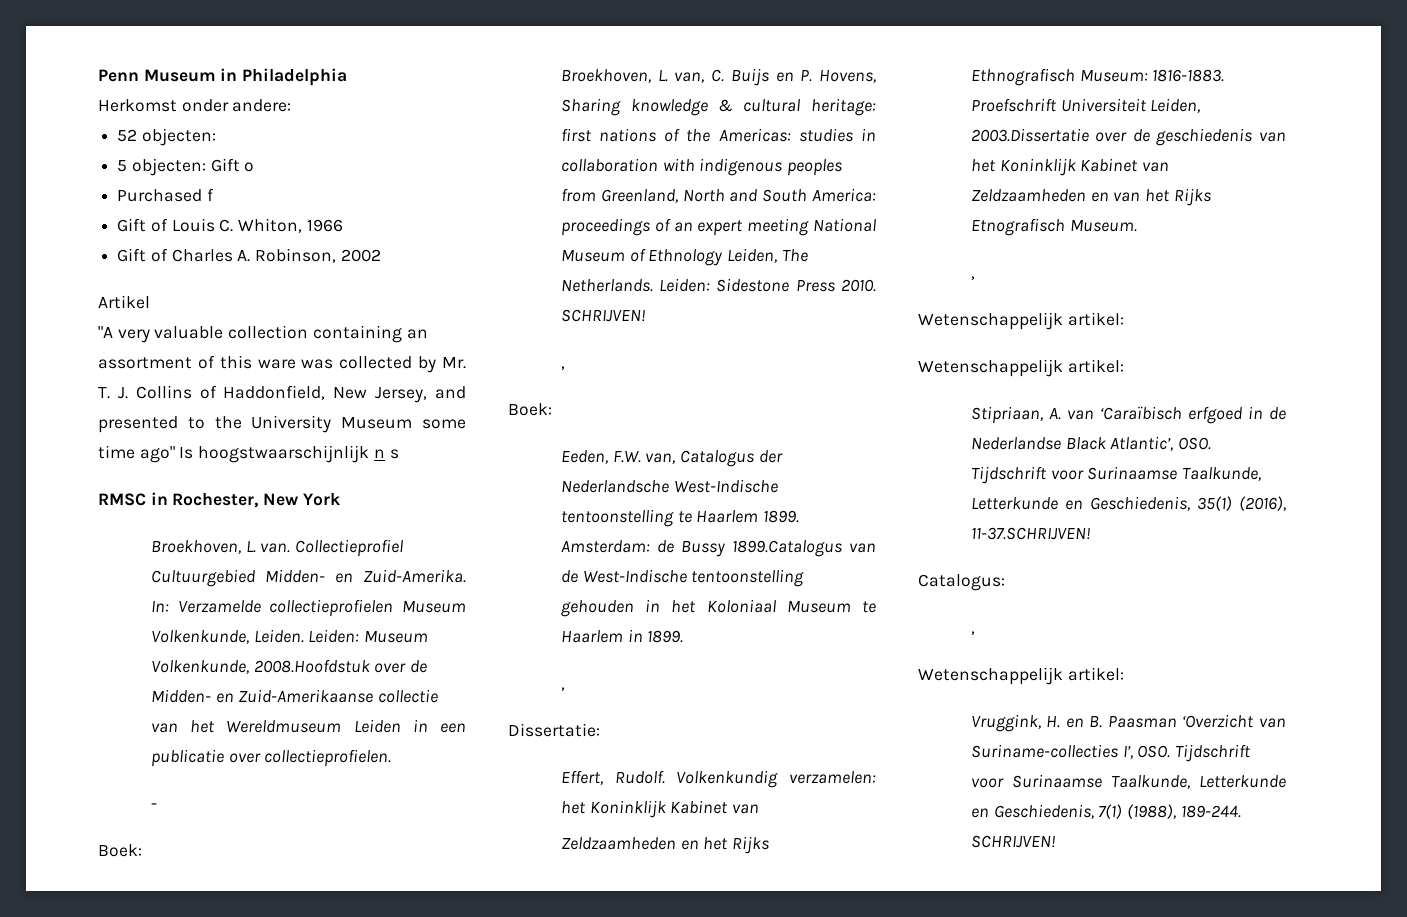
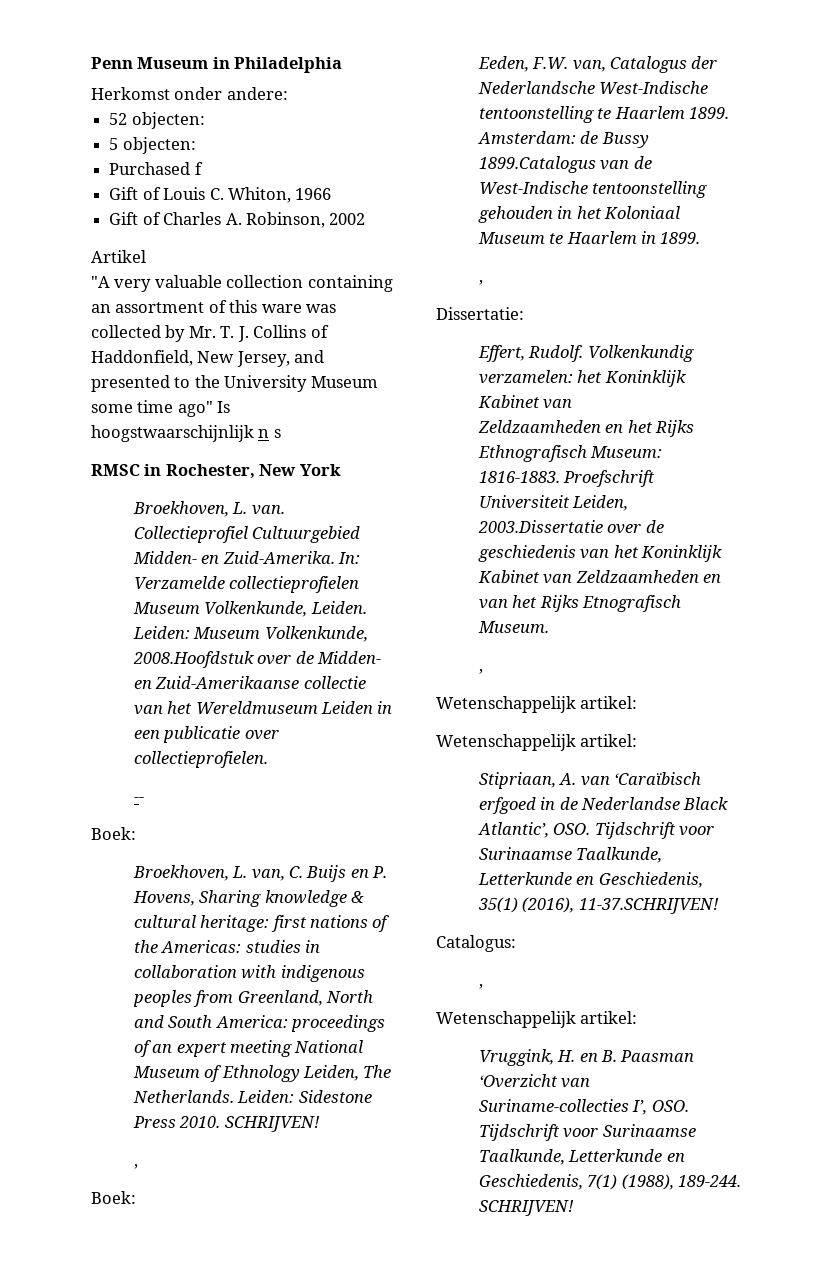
[210,158,255,172] Gift o -> (196, 145) none
[150,803,157,809] - -> [133,797,144,802] --

